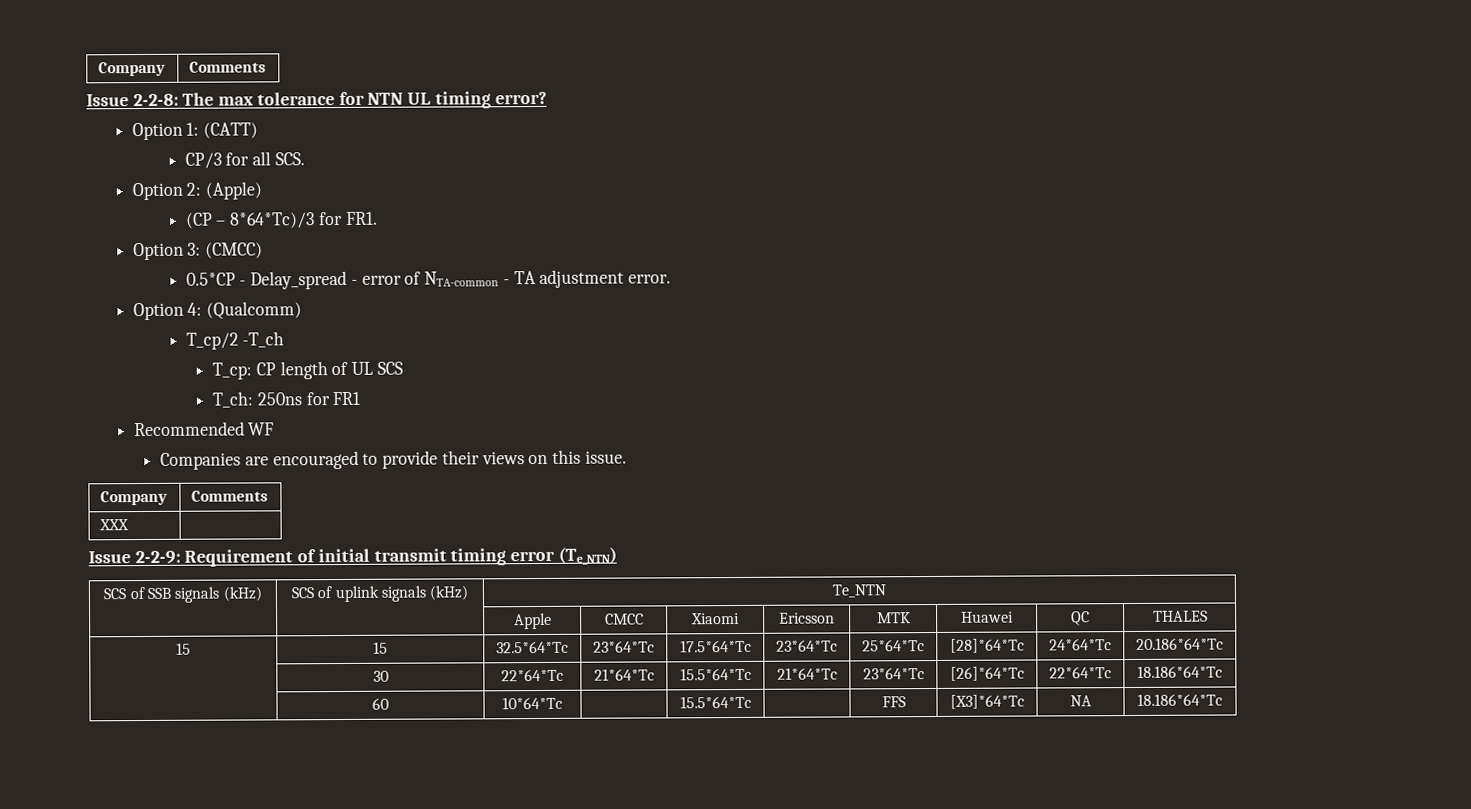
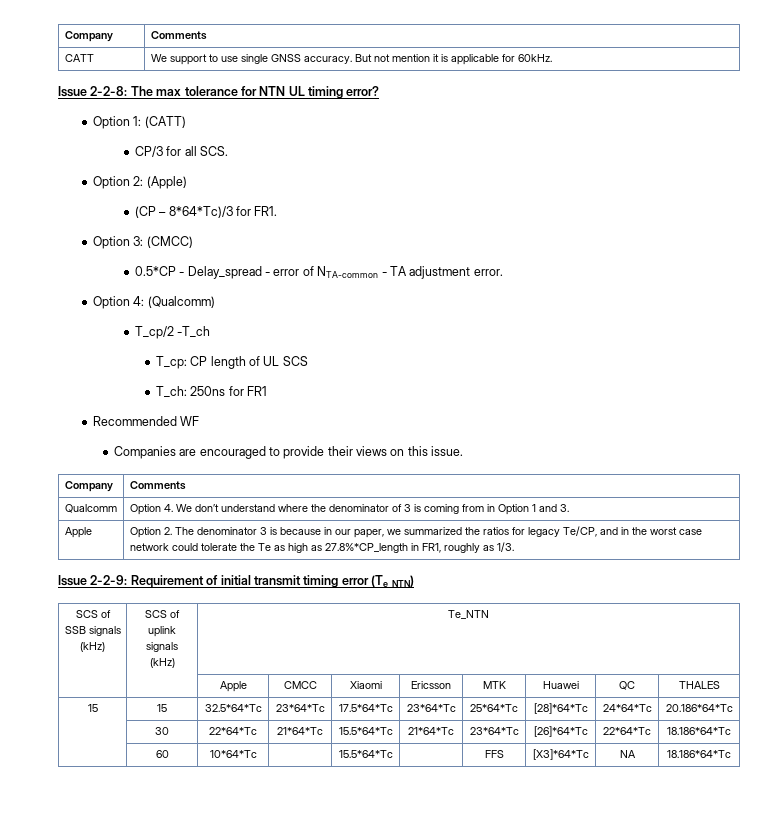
[98,61,167,77] [189,61,267,73] Company | Comments -> [64,31,113,42] [150,31,207,40] [64,54,94,62] [150,54,552,65] Company | Comments // CATT | We support to use single GNSS accuracy. But not mention it is applicable for 60kHz.
[99,519,130,531] XXX | -> [64,504,117,513] [129,504,569,515] [64,527,92,538] [129,526,702,538] [129,542,514,553] Qualcomm | Option 4. We don’t understand where the denominator of 3 is coming from in Option 1 and 3. // Apple | Option 2. The denominator 3 is because in our paper, we summarized the ratios for legacy Te/CP, and in the worst case network could tolerate the Te as high as 27.8%*CP_length in FR1, roughly as 1/3.

